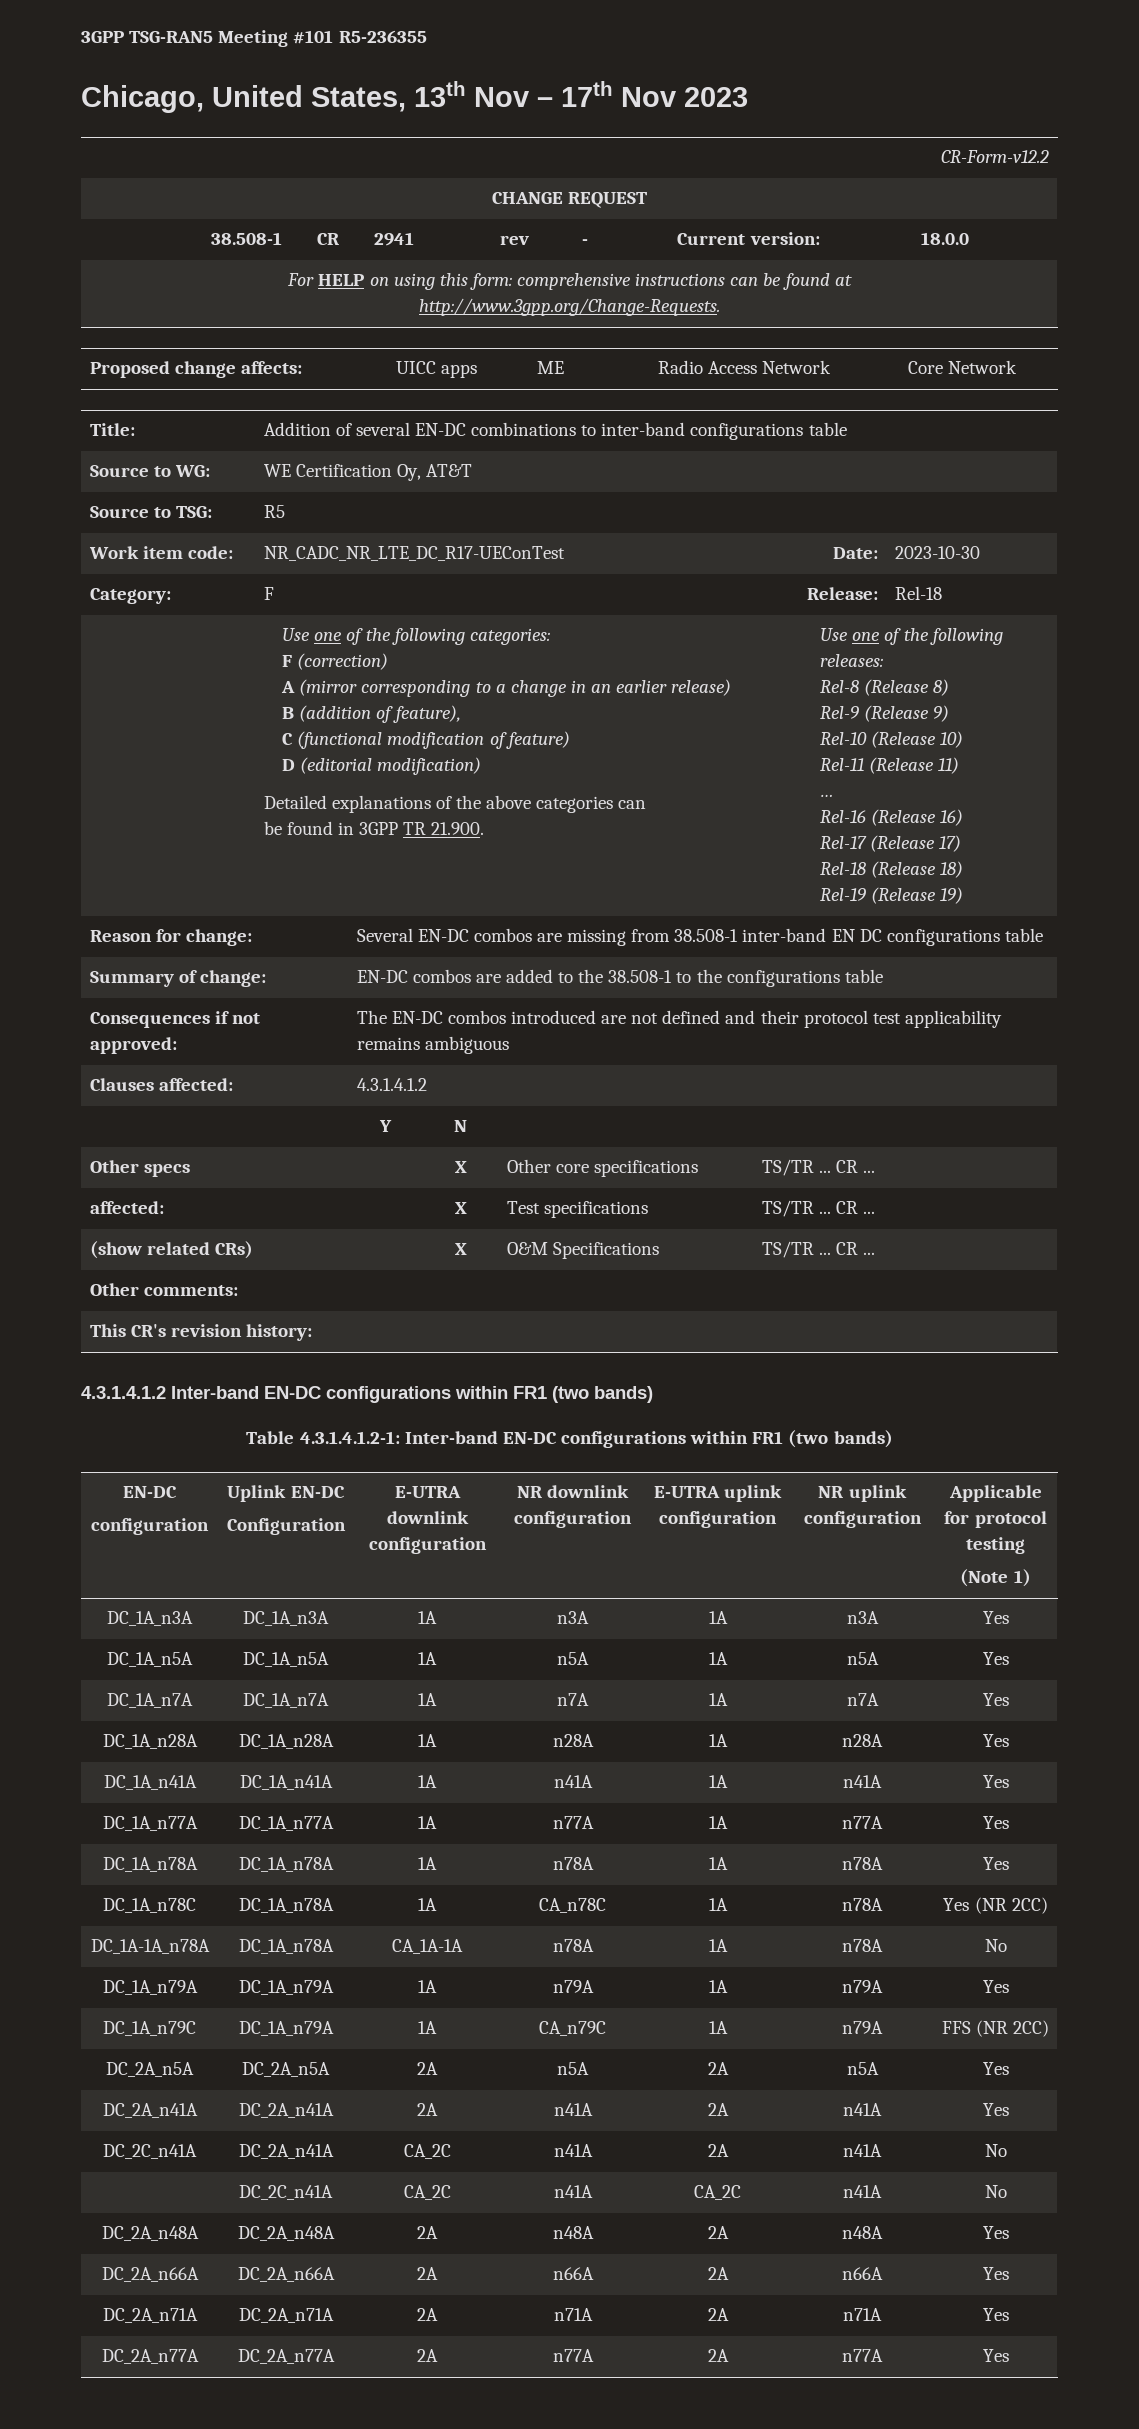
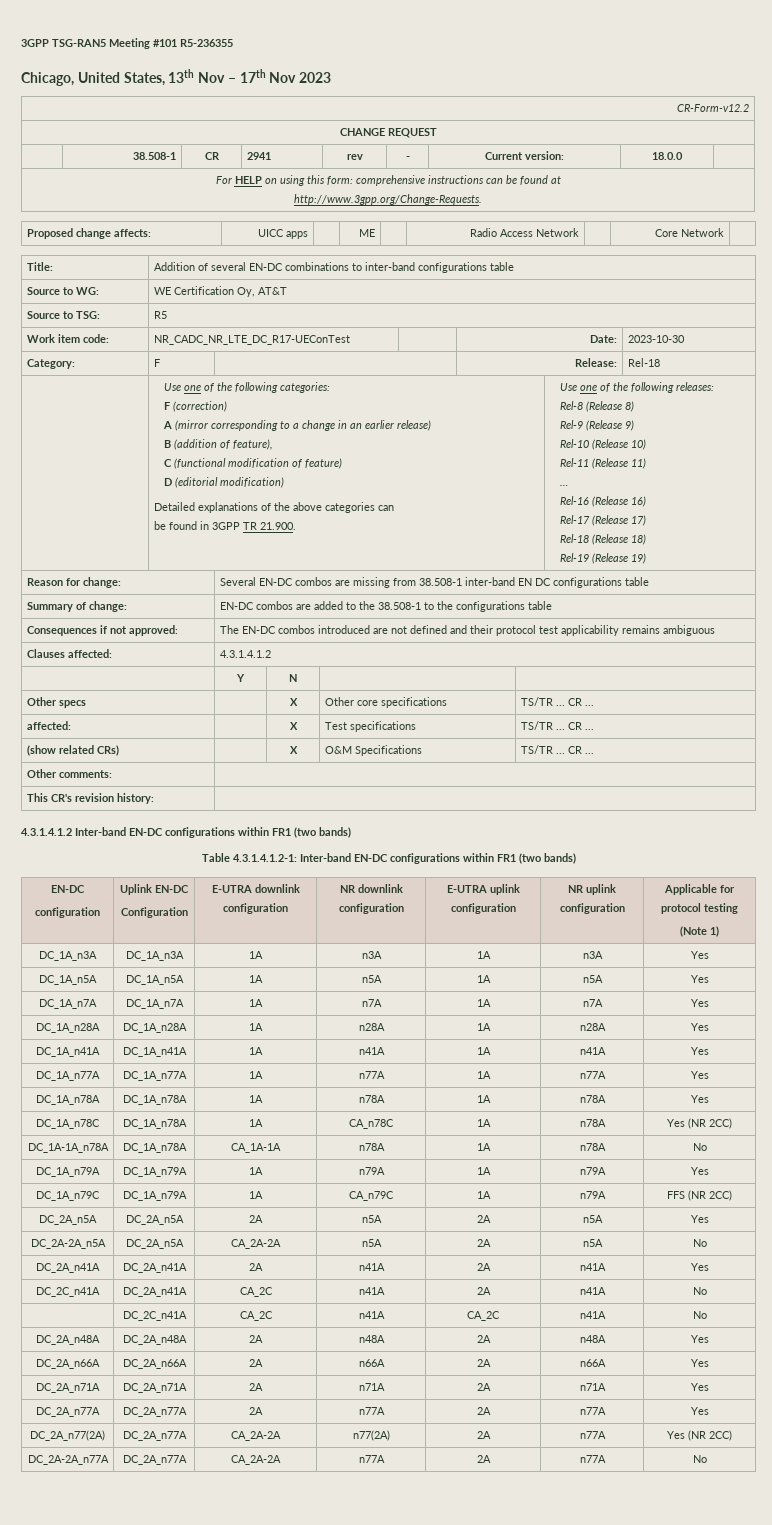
(1009, 2068) none -> [30,1239,106,1249] [125,1239,184,1249] [231,1239,281,1249] [361,1239,382,1247] [476,1239,491,1247] [582,1239,603,1247] [692,1239,707,1247] // DC_2A-2A_n5A | DC_2A_n5A | CA_2A-2A | n5A | 2A | n5A | No
(1009, 2355) none -> [30,1430,105,1441] [122,1431,187,1441] [231,1431,281,1441] [352,1430,390,1441] [476,1431,491,1439] [579,1431,606,1439] [667,1430,732,1441] [27,1455,109,1465] [122,1455,187,1465] [231,1455,281,1465] [358,1455,385,1463] [476,1455,491,1463] [579,1455,606,1463] [692,1455,707,1463] // DC_2A_n77(2A) | DC_2A_n77A | CA_2A-2A | n77(2A) | 2A | n77A | Yes (NR 2CC) // DC_2A-2A_n77A | DC_2A_n77A | CA_2A-2A | n77A | 2A | n77A | No

